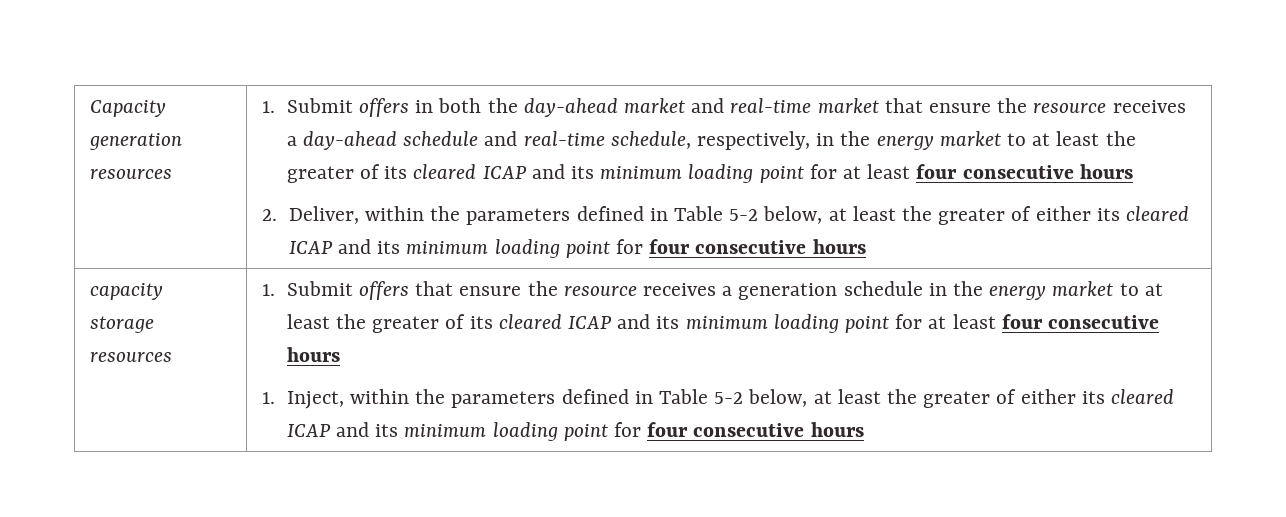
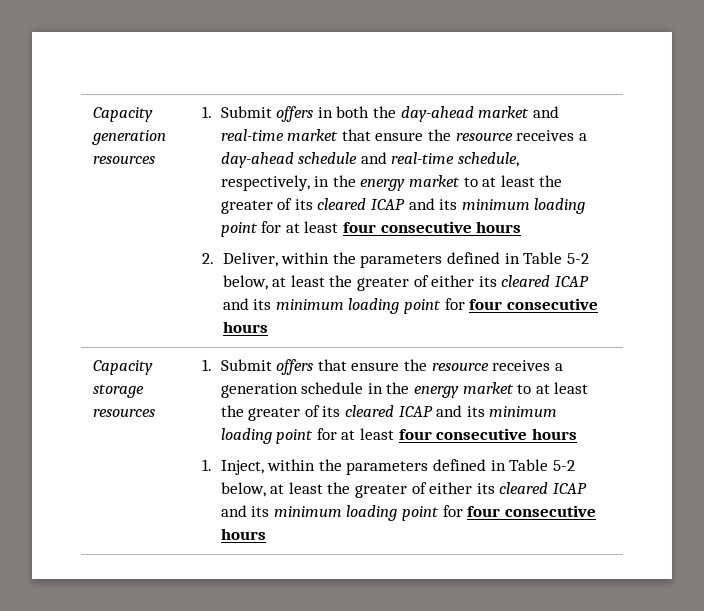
[90,283,164,300] capacity -> [93,360,154,375] Capacity

